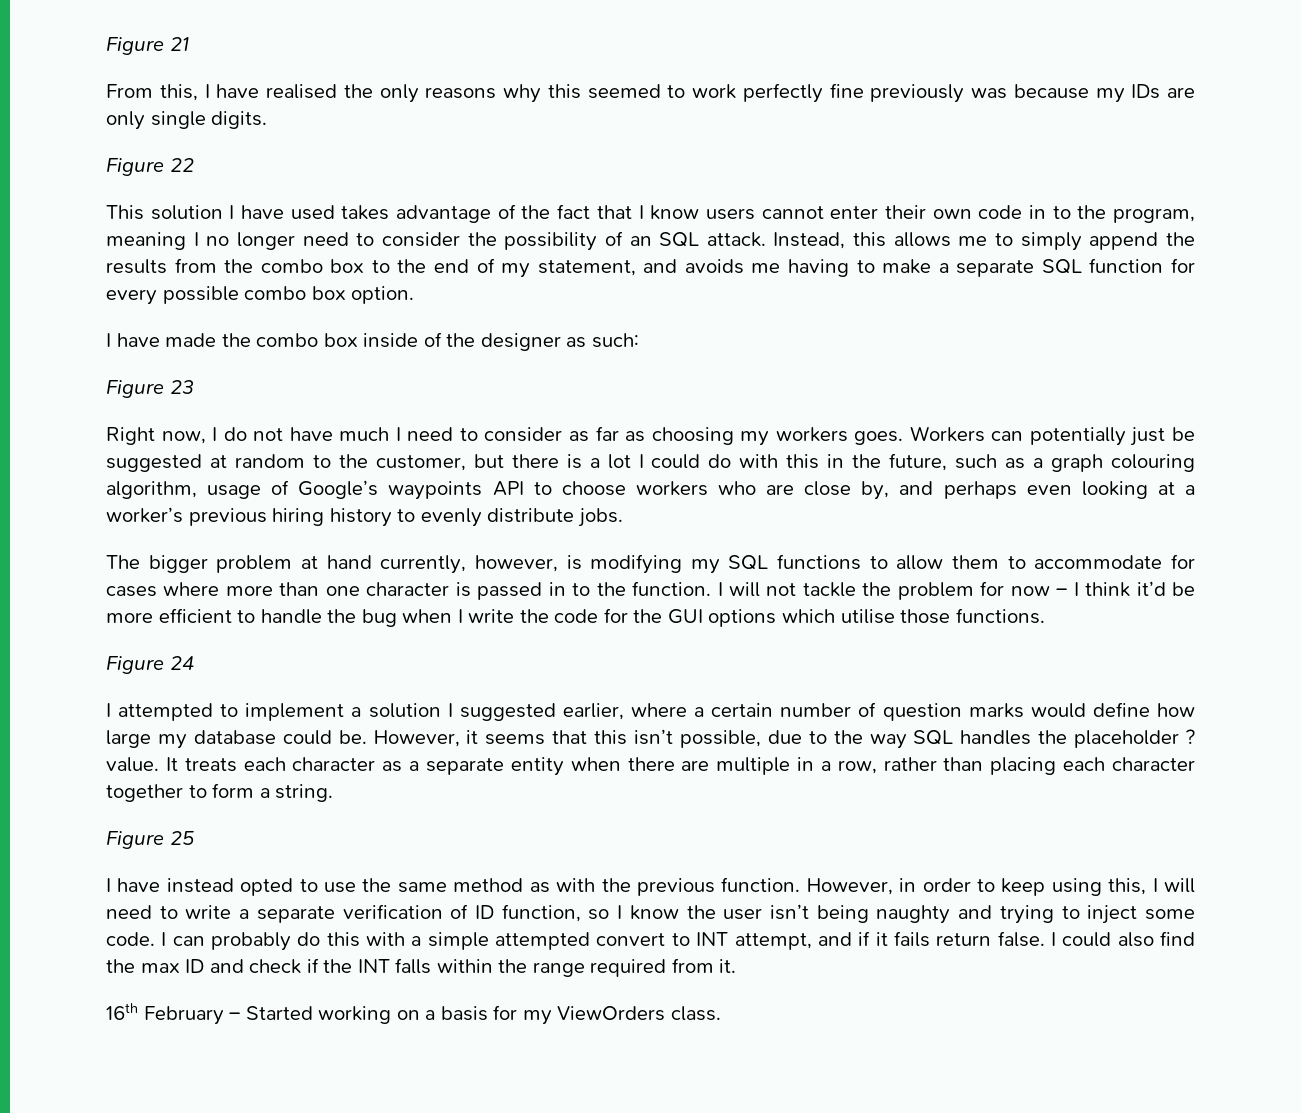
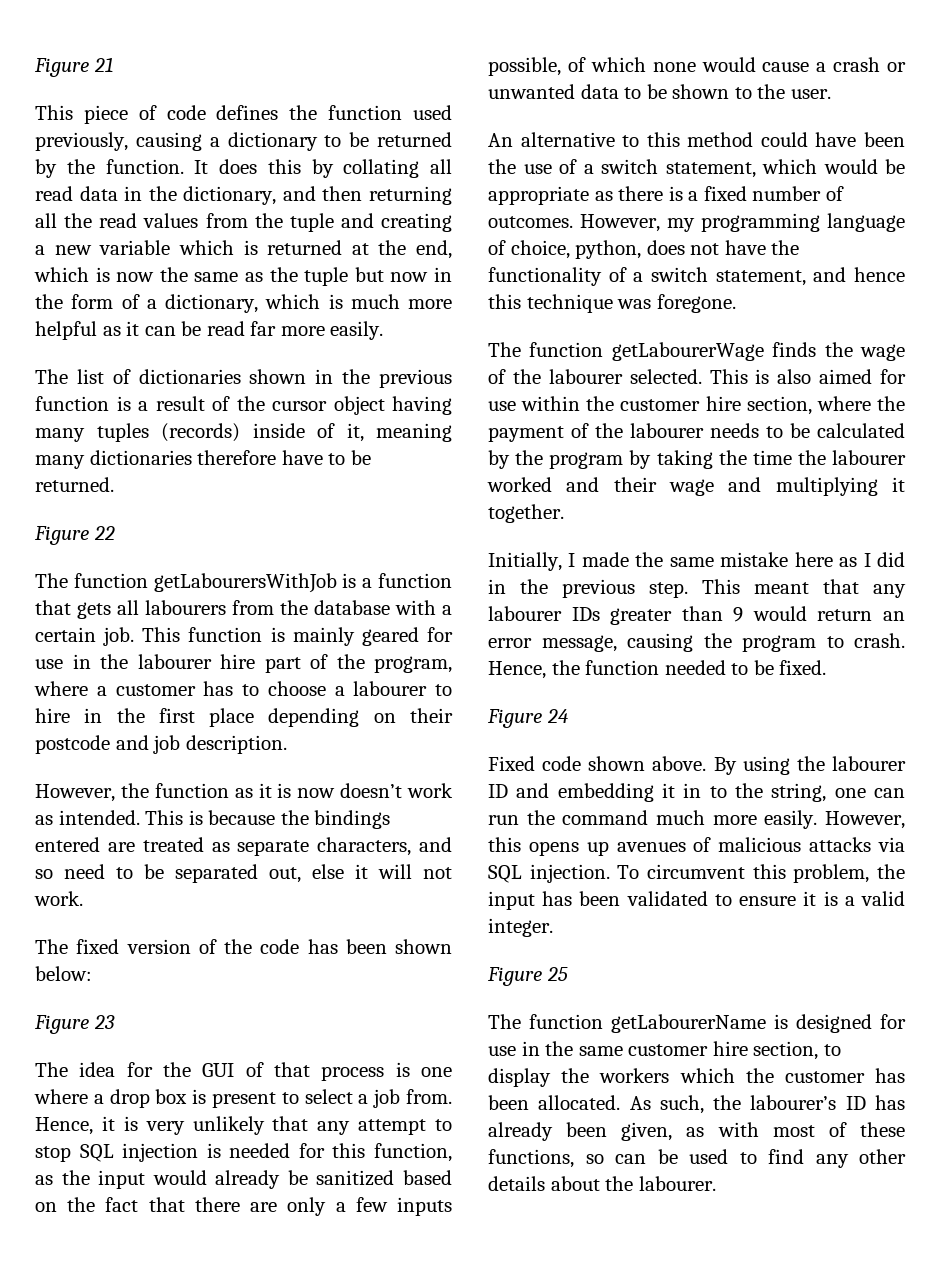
[106,83,1195,103] [106,111,268,130] [106,158,194,176] [106,204,1195,223] [106,231,1195,251] [106,258,1195,278] [106,286,415,305] [106,332,639,351] [106,380,194,398] [106,426,1195,446] [106,453,1195,472] [106,480,1195,500] [106,507,623,527] [106,554,1195,574] [106,581,1196,600] [106,608,1045,627] [106,656,194,674] [106,702,1195,721] [106,729,1195,749] [106,757,1196,776] [106,783,334,802] [106,831,194,849] [106,877,1195,896] [106,904,1195,924] [106,931,1195,951] [106,958,737,977] [106,1003,721,1025] From this, I have realised the only reasons why this seemed to work perfectly fine previously was because my IDs are only single digits. // Figure 22 // This solution I have used takes advantage of the fact that I know users cannot enter their own code in to the program, meaning I no longer need to consider the possibility of an SQL attack. Instead, this allows me to simply append the results from the combo box to the end of my statement, and avoids me having to make a separate SQL function for every possible combo box option. // I have made the combo box inside of the designer as such: // Figure 23 // Right now, I do not have much I need to consider as far as choosing my workers goes. Workers can potentially just be suggested at random to the customer, but there is a lot I could do with this in the future, such as a graph colouring algorithm, usage of Google’s waypoints API to choose workers who are close by, and perhaps even looking at a worker’s previous hiring history to evenly distribute jobs. // The bigger problem at hand currently, however, is modifying my SQL functions to allow them to accommodate for cases where more than one character is passed in to the function. I will not tackle the problem for now – I think it’d be more efficient to handle the bug when I write the code for the GUI options which utilise those functions. // Figure 24 // I attempted to implement a solution I suggested earlier, where a certain number of question marks would define how large my database could be. However, it seems that this isn’t possible, due to the way SQL handles the placeholder ? value. It treats each character as a separate entity when there are multiple in a row, rather than placing each character together to form a string. // Figure 25 // I have instead opted to use the same method as with the previous function. However, in order to keep using this, I will need to write a separate verification of ID function, so I know the user isn’t being naughty and trying to inject some code. I can probably do this with a simple attempted convert to INT attempt, and if it fails return false. I could also find the max ID and check if the INT falls within the range required from it. // 16th February – Started working on a basis for my ViewOrders class. -> [35,105,452,124] [35,132,452,151] [35,159,452,178] [35,186,452,205] [35,213,452,232] [35,240,452,259] [34,267,453,286] [35,294,452,313] [35,321,384,340] [35,369,452,388] [35,396,452,415] [35,423,452,442] [35,450,371,469] [35,477,114,492] [34,526,115,545] [35,573,453,593] [35,600,452,619] [35,627,454,646] [35,654,452,673] [34,681,452,696] [35,708,453,727] [35,735,287,754] [35,783,453,802] [35,810,391,829] [35,837,452,856] [35,864,452,883] [34,891,83,906] [35,939,452,954] [35,966,92,981] [34,1015,115,1034] [35,1062,452,1081] [34,1089,453,1108] [35,1116,452,1135] [35,1143,452,1162] [35,1170,452,1189] [35,1197,453,1216] [488,57,906,76] [488,84,831,99] [488,132,905,147] [488,159,905,178] [488,186,844,205] [488,213,905,232] [488,240,800,259] [488,267,905,286] [488,294,736,313] [488,342,906,361] [488,369,906,384] [488,396,905,415] [488,423,905,442] [488,450,906,469] [487,477,905,496] [488,504,564,523] [488,552,906,571] [488,579,906,598] [488,606,905,625] [488,633,905,652] [488,660,827,679] [487,709,568,728] [488,756,906,775] [488,783,905,802] [488,810,905,829] [488,837,905,856] [488,864,905,883] [488,891,905,910] [488,918,553,937] [487,967,568,986] [488,1014,906,1033] [488,1041,841,1060] [488,1068,905,1087] [488,1095,905,1114] [488,1122,905,1141] [488,1149,906,1168] [488,1176,716,1191] This piece of code defines the function used previously, causing a dictionary to be returned by the function. It does this by collating all read data in the dictionary, and then returning all the read values from the tuple and creating a new variable which is returned at the end, which is now the same as the tuple but now in the form of a dictionary, which is much more helpful as it can be read far more easily. // The list of dictionaries shown in the previous function is a result of the cursor object having many tuples (records) inside of it, meaning many dictionaries therefore have to be returned. // Figure 22 // The function getLabourersWithJob is a function that gets all labourers from the database with a certain job. This function is mainly geared for use in the labourer hire part of the program, where a customer has to choose a labourer to hire in the first place depending on their postcode and job description. // However, the function as it is now doesn’t work as intended. This is because the bindings entered are treated as separate characters, and so need to be separated out, else it will not work. // The fixed version of the code has been shown below: // Figure 23 // The idea for the GUI of that process is one where a drop box is present to select a job from. Hence, it is very unlikely that any attempt to stop SQL injection is needed for this function, as the input would already be sanitized based on the fact that there are only a few inputs possible, of which none would cause a crash or unwanted data to be shown to the user. // An alternative to this method could have been the use of a switch statement, which would be appropriate as there is a fixed number of outcomes. However, my programming language of choice, python, does not have the functionality of a switch statement, and hence this technique was foregone. // The function getLabourerWage finds the wage of the labourer selected. This is also aimed for use within the customer hire section, where the payment of the labourer needs to be calculated by the program by taking the time the labourer worked and their wage and multiplying it together. // Initially, I made the same mistake here as I did in the previous step. This meant that any labourer IDs greater than 9 would return an error message, causing the program to crash. Hence, the function needed to be fixed. // Figure 24 // Fixed code shown above. By using the labourer ID and embedding it in to the string, one can run the command much more easily. However, this opens up avenues of malicious attacks via SQL injection. To circumvent this problem, the input has been validated to ensure it is a valid integer. // Figure 25 // The function getLabourerName is designed for use in the same customer hire section, to display the workers which the customer has been allocated. As such, the labourer’s ID has already been given, as with most of these functions, so can be used to find any other details about the labourer.

